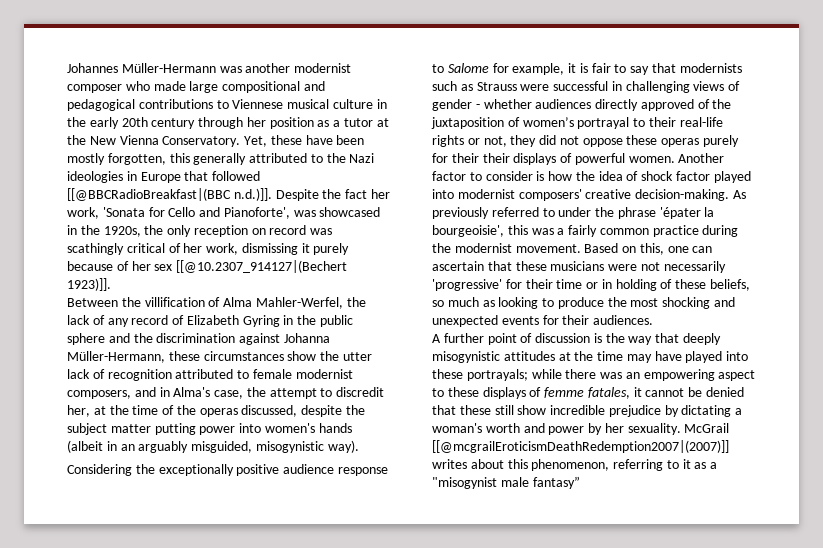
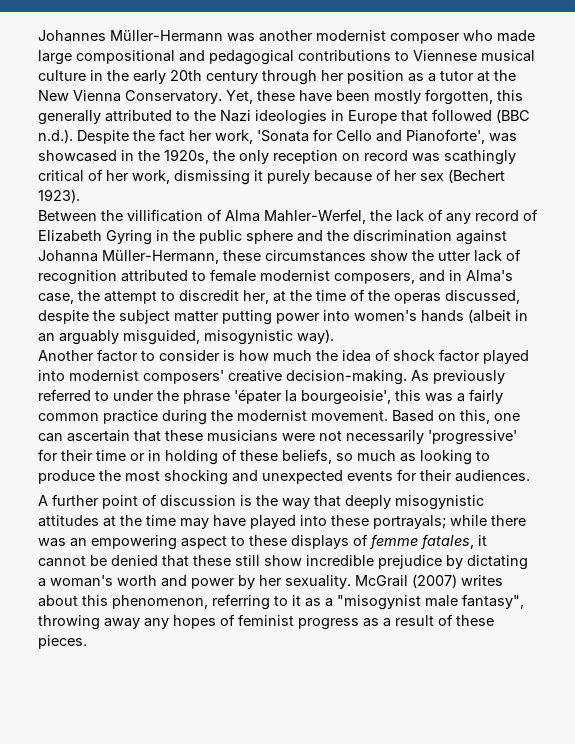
[67,188,272,201] [[@BBCRadioBreakfast|(BBC n.d.)]]. -> [496,109,530,123] [38,129,73,143] (BBC n.d.).
[176,260,348,273] [67,278,111,291] [[@10.2307_914127|(Bechert 1923)]]. -> [448,169,505,183] [38,189,80,203] (Bechert 1923).
[67,464,388,476] [432,63,742,75] [432,81,741,93] [432,99,732,111] [431,117,723,129] [432,135,740,147] [432,153,675,165] Considering the exceptionally positive audience response to Salome for example, it is fair to say that modernists such as Strauss were successful in challenging views of gender - whether audiences directly approved of the juxtaposition of women’s portrayal to their real-life rights or not, they did not oppose these operas purely for their their displays of powerful women. -> (334, 336) none
(573, 176) none -> [273,350,312,361] much
[432,440,729,453] [[@mcgrailEroticismDeathRedemption2007|(2007)]] -> [412,574,457,588] (2007)
[532,476,580,489] fantasy” -> [462,594,524,609] [38,614,494,630] [38,635,87,649] fantasy", throwing away any hopes of feminist progress as a result of these pieces.

